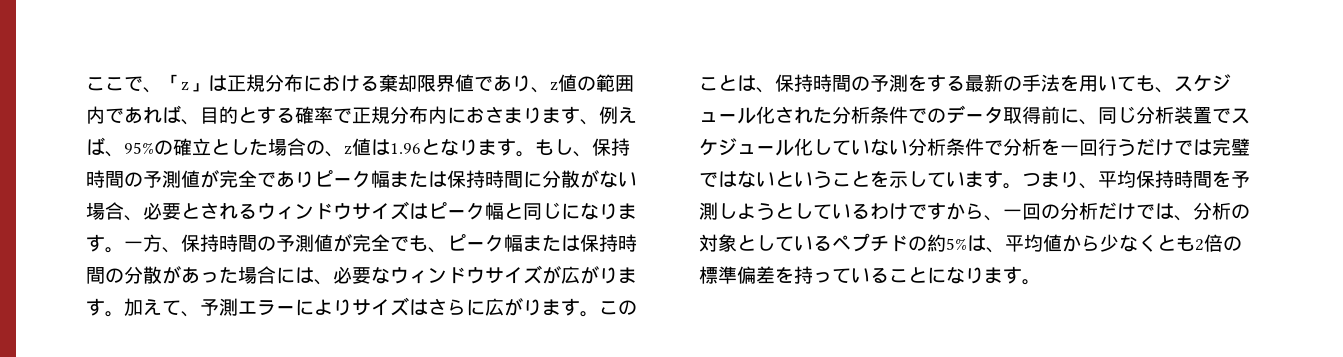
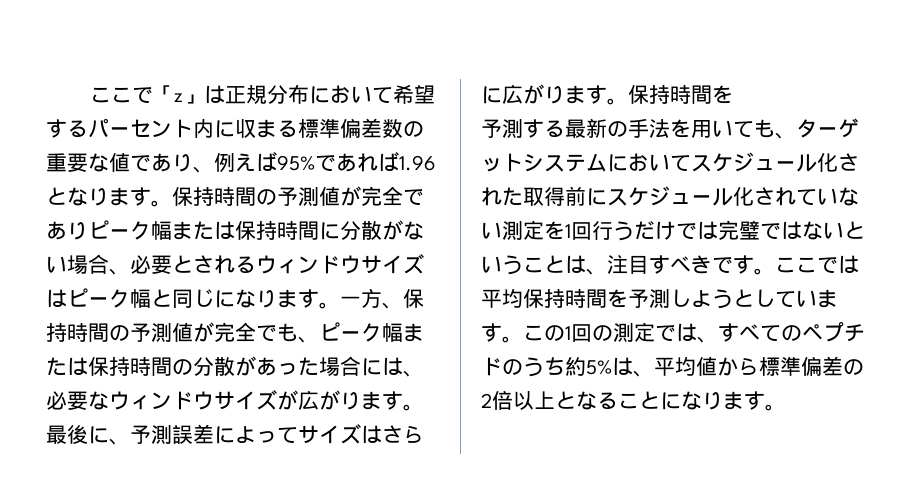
[86,76,162,93] ここで、 -> [89,87,153,104] ここで
[341,74,634,93] [86,105,637,125] [86,137,390,157] ける棄却限界値であり、z値の範囲内であれば、目的とする確率で正規分布内におさまります、例えば、95%の確立とした場合の、z値は -> [350,84,435,104] [46,118,424,138] [46,152,399,173] いて希望するパーセント内に収まる標準偏差数の重要な値であり、例えば95%であれば
[535,139,592,157] もし、 -> (172, 203) none
[124,298,352,317] 加えて、予測エラーにより -> [46,424,298,445] 最後に、予測誤差によって
[599,300,637,315] [699,74,927,93] このことは、保持時間の予測を -> [628,84,733,104] [481,119,523,138] 保持時間を // 予測
(1174, 90) none -> [796,118,859,138] [481,153,691,172] ターゲットシステムにおいて
[832,105,1250,125] [699,138,832,156] 分析条件でのデータ取得前に、同じ分析装置でスケジュール化し -> [523,186,796,206] 取得前にスケジュール化され
[908,138,1079,156] 分析条件で分析を一 -> [502,220,571,240] 測定を1
[870,170,1098,189] を示しています。つまり、 -> [565,255,859,275] は、注目すべきです。ここでは
[851,202,1250,221] [699,234,832,252] るわけですから、一回の分析だけでは、分析の対象としている -> [817,289,838,308] [481,322,802,343] ます。この1回の測定では、すべての
(927, 243) none -> [523,357,565,377] うち
[1100,234,1242,252] [699,266,870,284] 少なくとも2倍の標準偏差を持ってい -> [759,356,864,376] [481,390,597,410] 標準偏差の2倍以上とな

